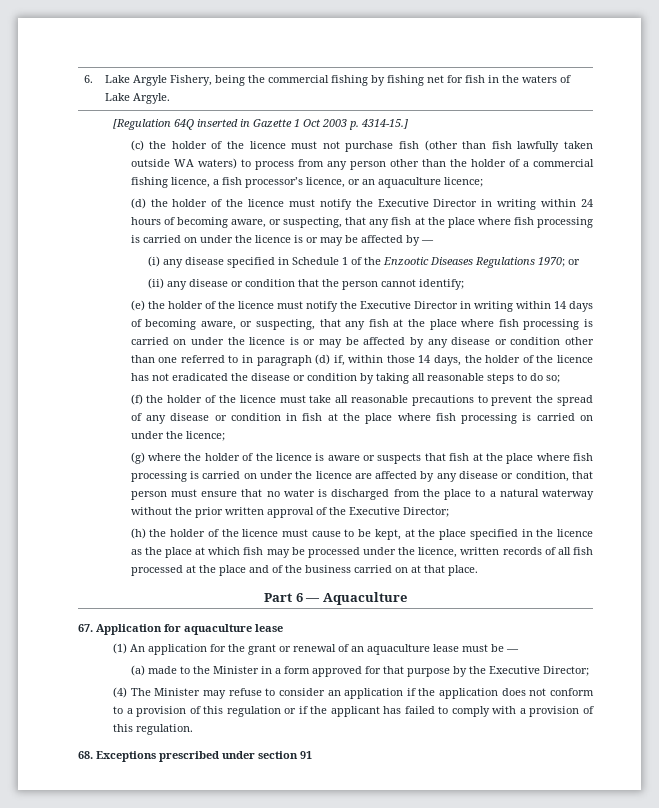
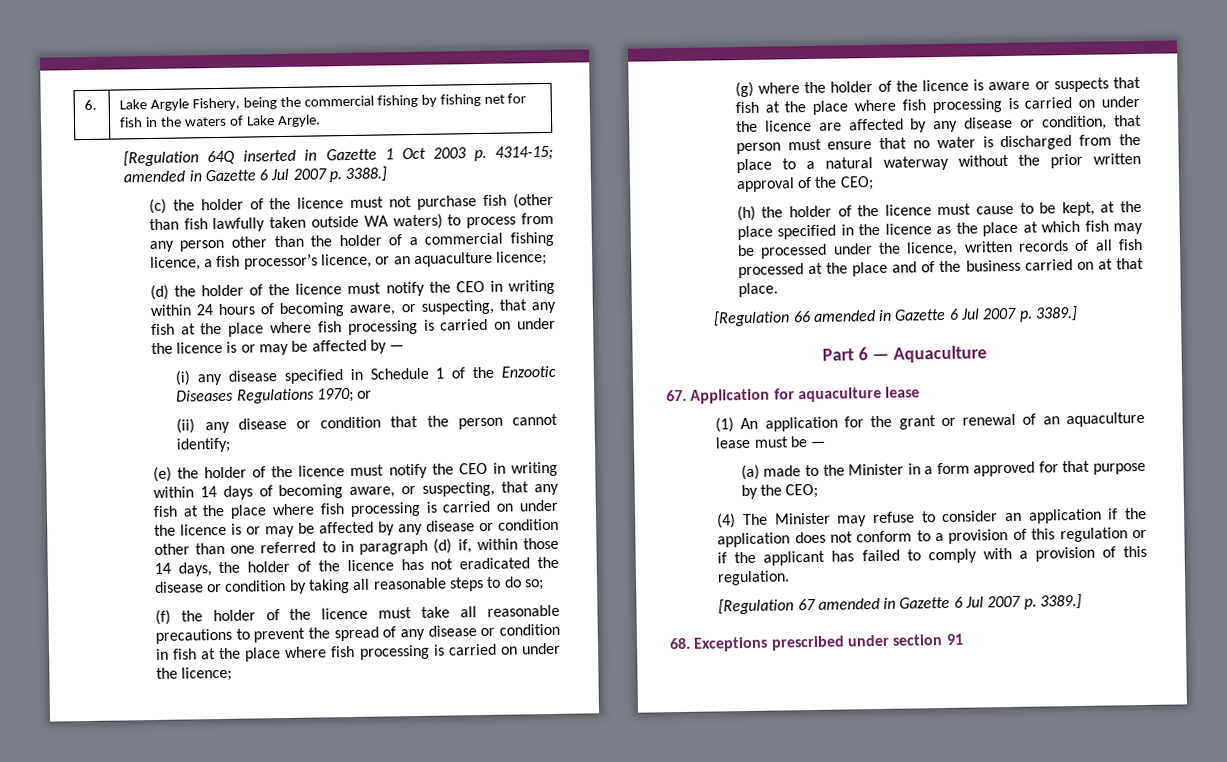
[361,119,409,129] 4314-15.] -> [494,145,553,161] [123,166,388,183] 4314-15; amended in Gazette 6 Jul 2007 p. 3388.]
[377,199,478,207] Executive Director -> [455,280,485,293] CEO
[359,301,458,309] Executive Director -> [458,462,488,475] CEO
[348,507,449,517] Executive Director; -> [839,176,874,191] CEO;
(478, 570) none -> [713,305,1079,327] // [Regulation 66 amended in Gazette 6 Jul 2007 p. 3389.]
[488,666,589,676] Executive Director; -> [785,483,819,499] CEO;
(194, 729) none -> [718,593,1083,615] // [Regulation 67 amended in Gazette 6 Jul 2007 p. 3389.]

